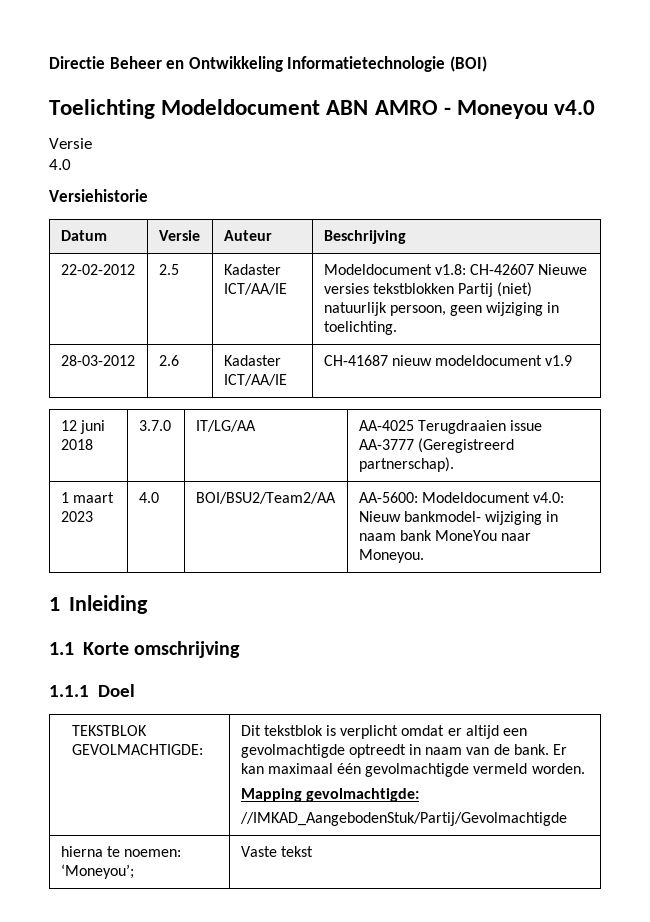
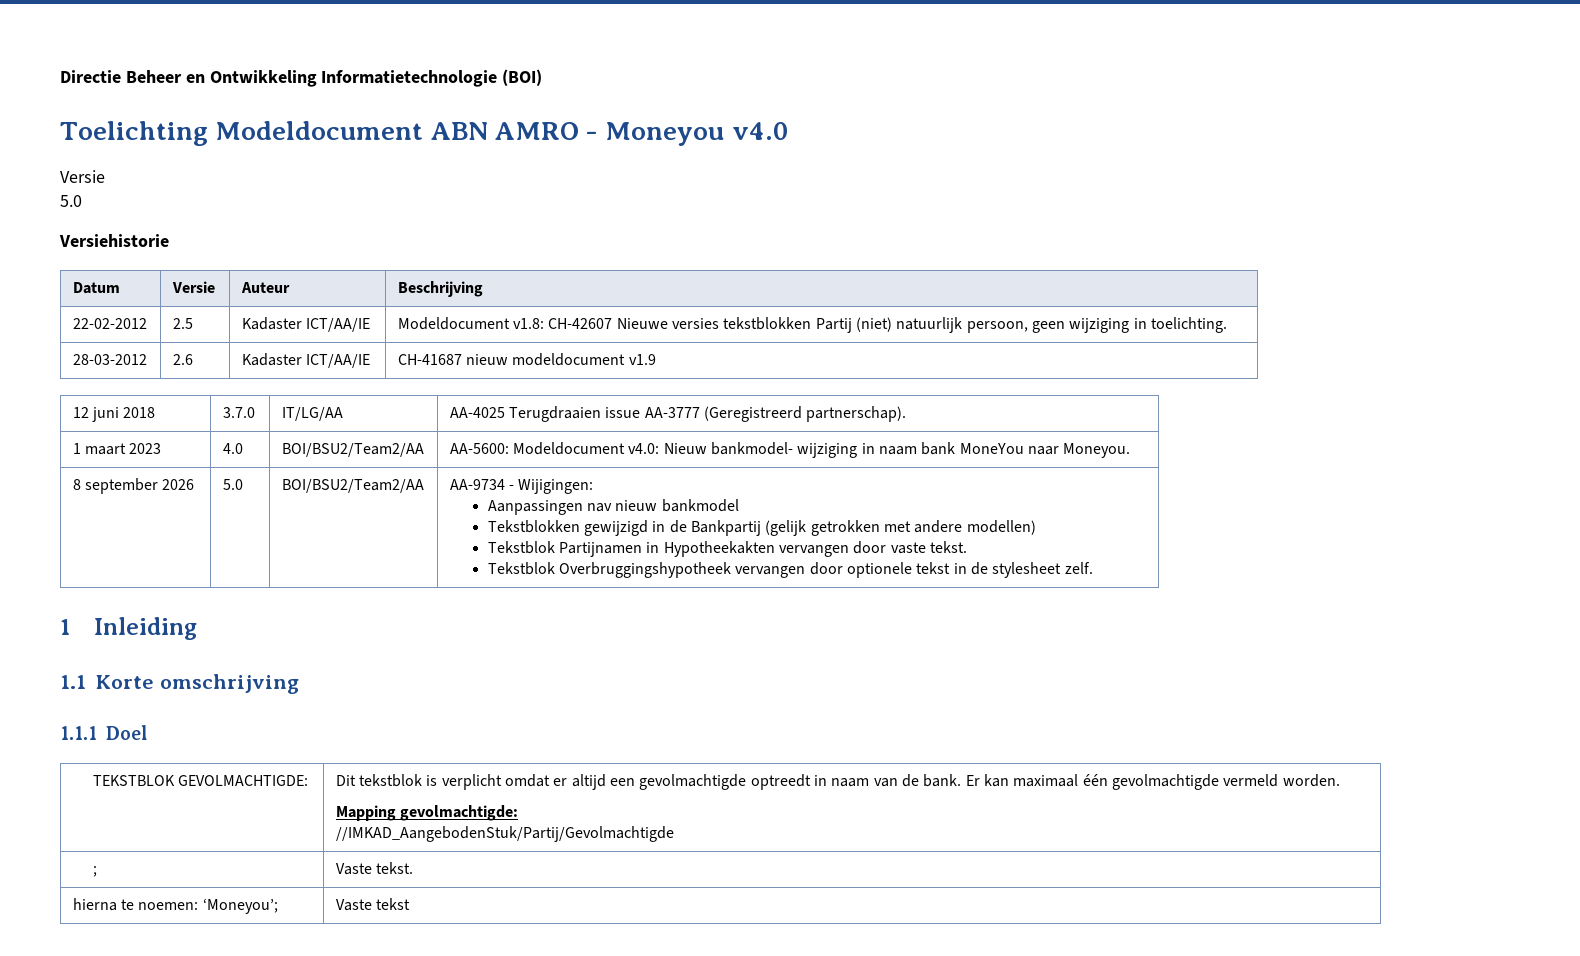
[49,159,71,170] 4.0 -> [60,195,82,207] 5.0
(424, 556) none -> [72,478,195,494] [222,479,243,490] [281,479,424,493] [449,479,594,494] [487,499,739,515] [487,520,1036,536] [487,541,967,557] [487,562,1093,578] // 8 september 2026 | 5.0 | BOI/BSU2/Team2/AA | AA-9734 - Wijigingen: // Aanpassingen nav nieuw bankmodel // Tekstblokken gewijzigd in de Bankpartij (gelijk getrokken met andere modellen) // Tekstblok Partijnamen in Hypotheekakten vervangen door vaste tekst. // Tekstblok Overbruggingshypotheek vervangen door optionele tekst in de stylesheet zelf.
(567, 819) none -> [93,866,98,877] [335,862,414,875] // ; | Vaste tekst.

